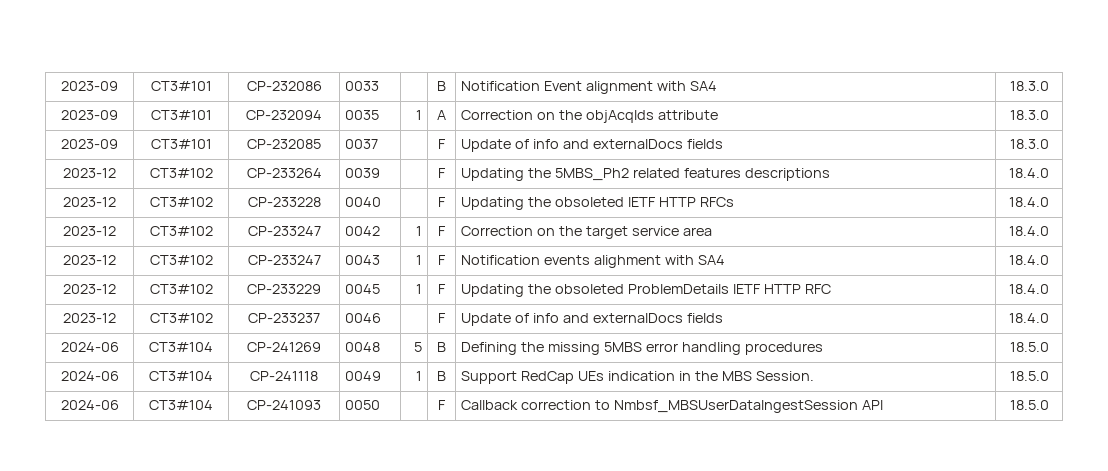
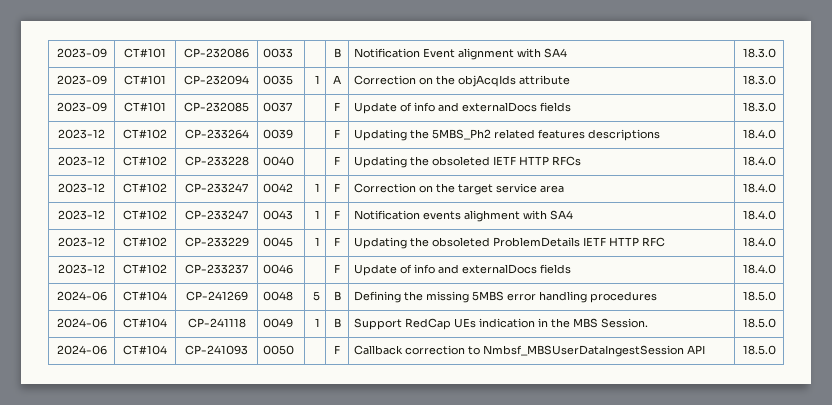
[61,81,118,91] [150,81,212,91] 2023-09 | CT3#101 -> [56,48,107,58] [124,48,166,58] 2023-09 | CT#101
[150,110,212,120] CT3#101 -> [124,75,166,85] CT#101
[150,139,212,149] CT3#101 -> [124,102,166,112] CT#101
[149,168,213,178] CT3#102 -> [123,129,167,139] CT#102
[149,197,213,207] CT3#102 -> [123,156,167,166] CT#102
[149,226,213,236] CT3#102 -> [123,183,167,193] CT#102
[149,255,213,265] CT3#102 -> [123,210,167,220] CT#102
[149,284,213,294] CT3#102 -> [123,237,167,247] CT#102
[149,313,213,323] CT3#102 -> [123,264,167,274] CT#102
[149,342,213,352] CT3#104 -> [123,291,167,301] CT#104
[149,371,213,381] CT3#104 -> [123,318,167,328] CT#104
[149,400,213,410] CT3#104 -> [123,345,167,355] CT#104

